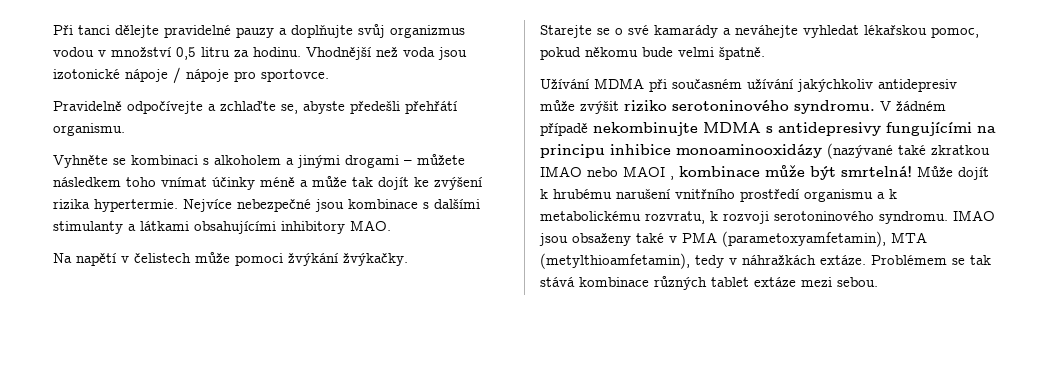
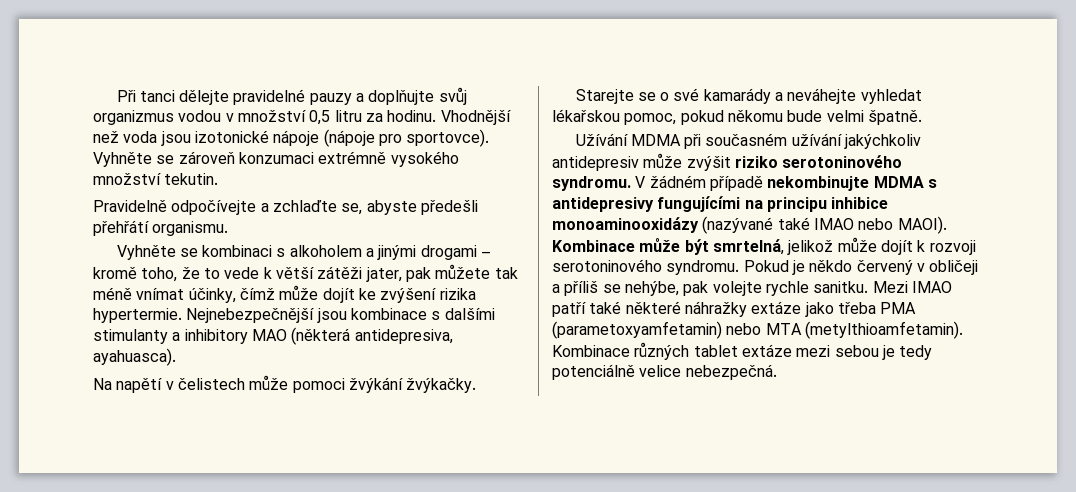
[173,67,329,84] / nápoje pro sportovce. -> [323,129,490,147] [93,151,459,167] [93,173,219,185] (nápoje pro sportovce). Vyhněte se zároveň konzumaci extrémně vysokého množství tekutin.
[417,154,465,165] [53,176,373,190] můžete následkem toho vnímat účinky méně a může tak -> [93,264,518,282] [93,285,319,303] kromě toho, že to vede k větší zátěži jater, pak můžete tak méně vnímat účinky, čímž může
[183,199,311,212] Nejvíce nebezpečné -> [186,308,315,323] Nejnebezpečnější
[140,220,391,234] látkami obsahujícími inhibitory MAO. -> [184,327,453,345] [93,348,176,366] inhibitory MAO (některá antidepresiva, ayahuasca).
[931,145,990,155] zkratkou -> (810, 223) none
[623,165,989,180] [540,189,897,202] [540,210,995,224] [539,231,927,247] [540,253,991,269] [540,276,878,290] MAOI , kombinace může být smrtelná! Může dojít k hrubému narušení vnitřního prostředí organismu a k metabolickému rozvratu, k rozvoji serotoninového syndromu. IMAO jsou obsaženy také v PMA (parametoxyamfetamin), MTA (metylthioamfetamin), tedy v náhražkách extáze. Problémem se tak stává kombinace různých tablet extáze mezi sebou. -> [897,216,947,234] [552,237,976,255] [552,259,979,275] [552,281,952,296] [552,301,917,317] [552,321,963,339] [552,342,933,360] [552,364,777,380] MAOI). Kombinace může být smrtelná, jelikož může dojít k rozvoji serotoninového syndromu. Pokud je někdo červený v obličeji a příliš se nehýbe, pak volejte rychle sanitku. Mezi IMAO patří také některé náhražky extáze jako třeba PMA (parametoxyamfetamin) nebo MTA (metylthioamfetamin). Kombinace různých tablet extáze mezi sebou je tedy potenciálně velice nebezpečná.

